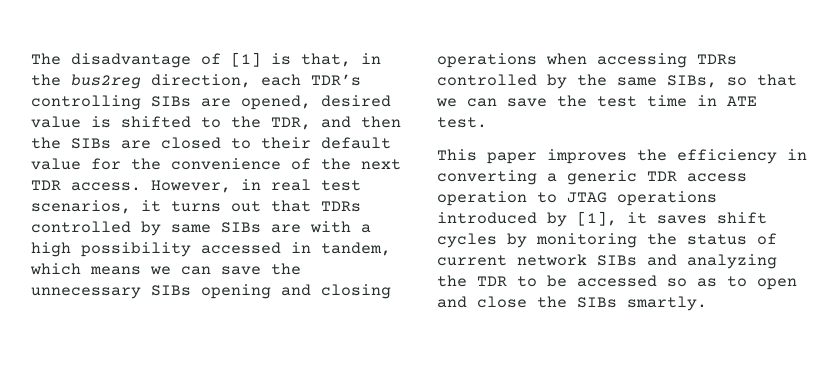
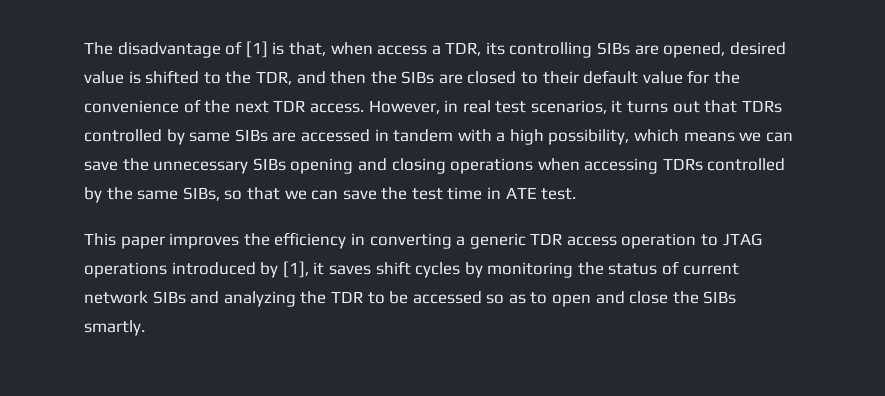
[361,53,381,64] [31,74,361,89] in the bus2reg direction, each TDR’s -> [330,42,505,56] when access a TDR, its
[310,221,371,233] [31,242,391,257] with a high possibility accessed in tandem, -> [300,129,630,145] accessed in tandem with a high possibility,

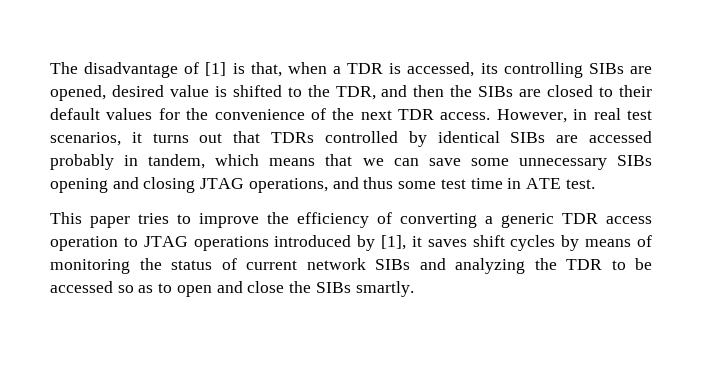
[377,42,482,56] access a TDR, -> [333,62,475,77] a TDR is accessed,
[642,71,683,84] value -> [106,108,153,120] values
[189,132,231,142] same -> [437,131,500,143] identical
[374,129,630,145] in tandem with a high possibility, -> [50,154,206,170] probably in tandem,
[739,132,793,142] [84,158,149,171] we can save the -> [325,154,509,166] that we can save some
[450,158,786,174] [84,187,408,203] operations when accessing TDRs controlled by the same SIBs, so that we can save the -> [200,177,437,193] JTAG operations, and thus some
[169,233,240,249] improves -> [138,213,259,228] tries to improve
[350,233,365,245] in -> [377,212,392,224] of
(483, 270) none -> [585,235,652,247] means of

